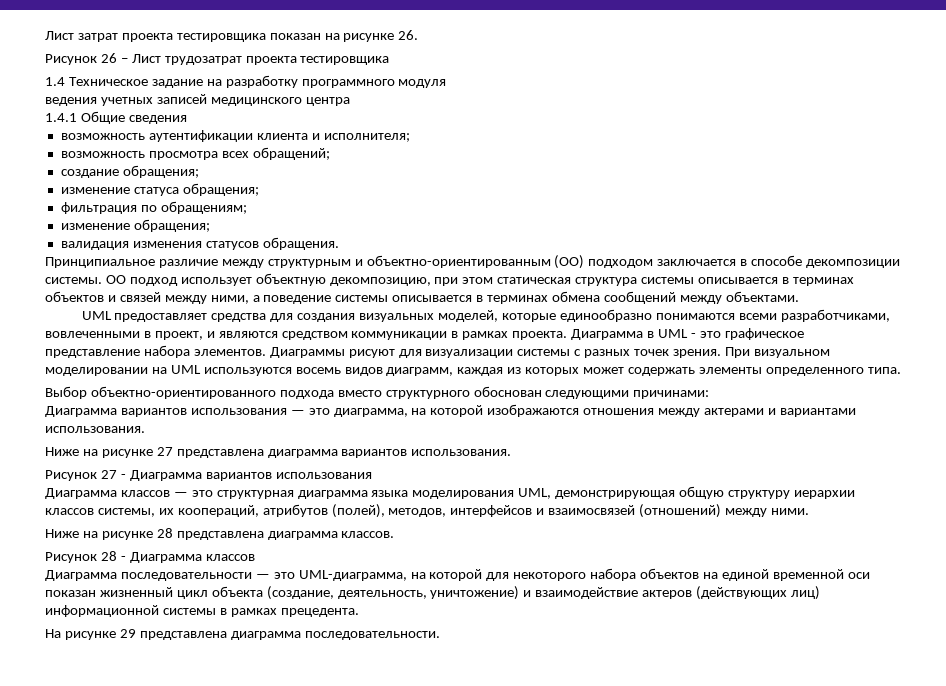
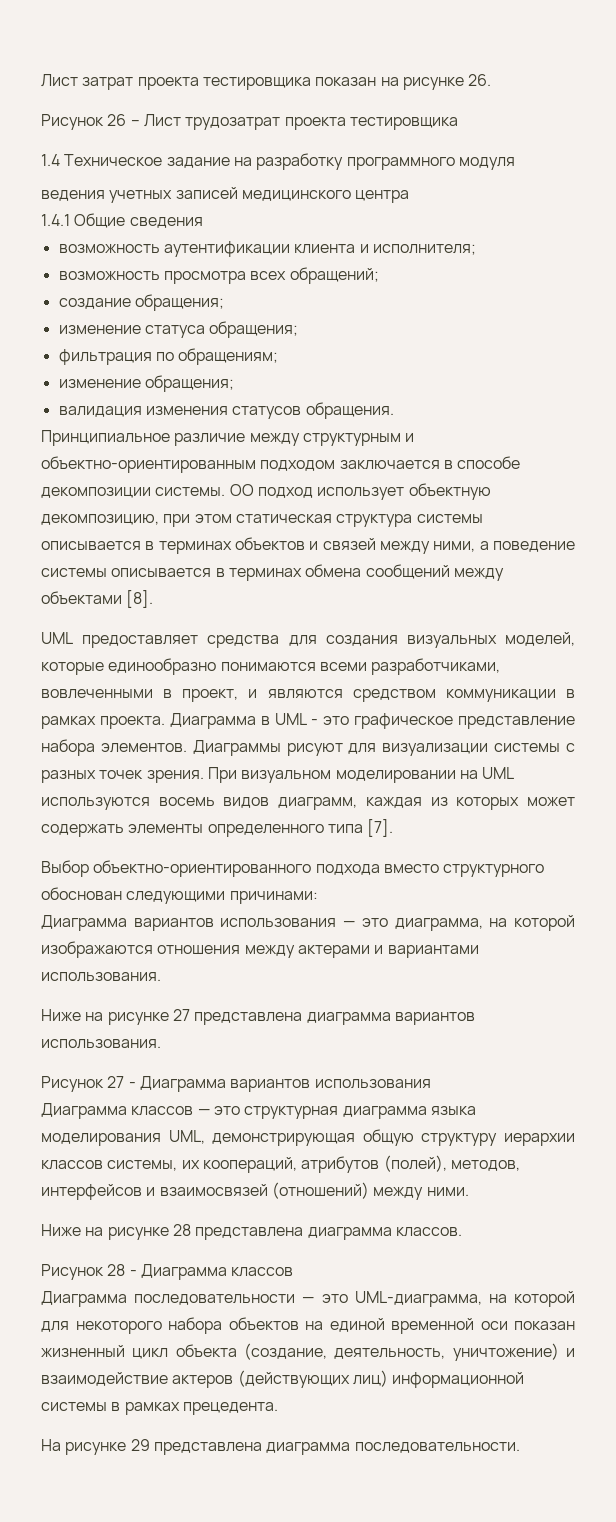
[554,255,585,269] (ОО) -> (256, 464) none
[725,291,799,302] объектами. -> [41,590,154,608] объектами [8].
[867,367,901,374] типа. -> [327,819,394,837] типа [7].

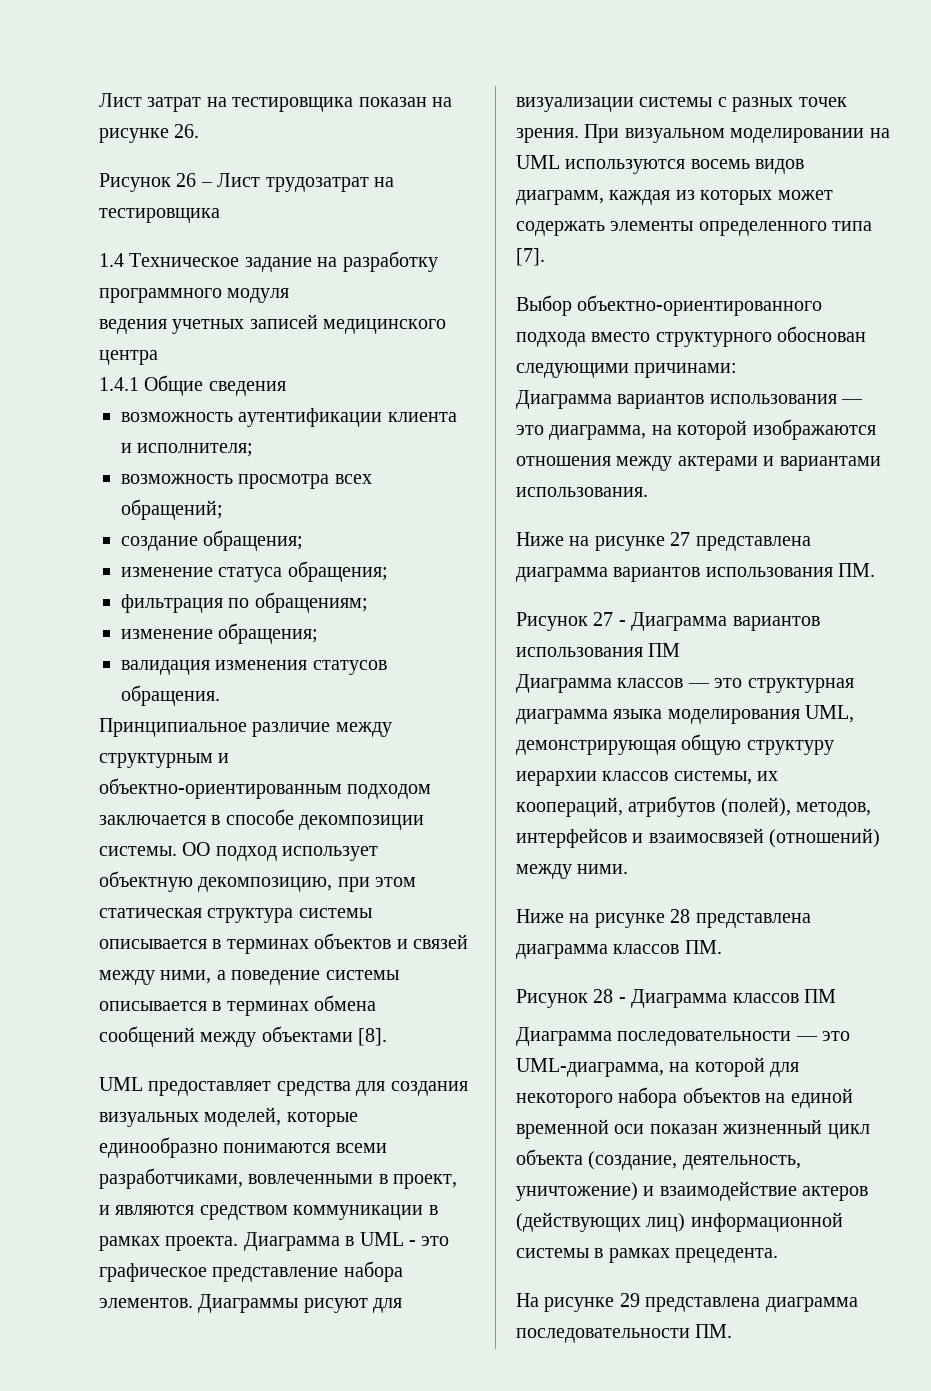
[137,77,199,90] проекта -> [206,97,227,107] на
[284,117,346,130] проекта -> [374,177,394,187] на
[41,1039,161,1049] использования. -> [705,563,876,577] использования ПМ.
(431, 1084) none -> [648,643,681,657] ПМ
[395,1227,462,1237] классов. -> [613,940,722,954] классов ПМ.
(294, 1272) none -> [804,989,836,1003] ПМ
[354,1442,520,1453] последовательности. -> [516,1324,733,1343] последовательности ПМ.

